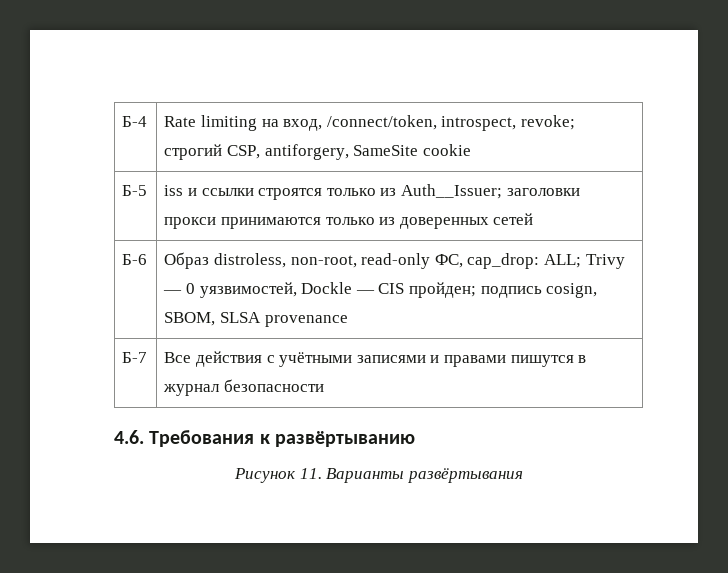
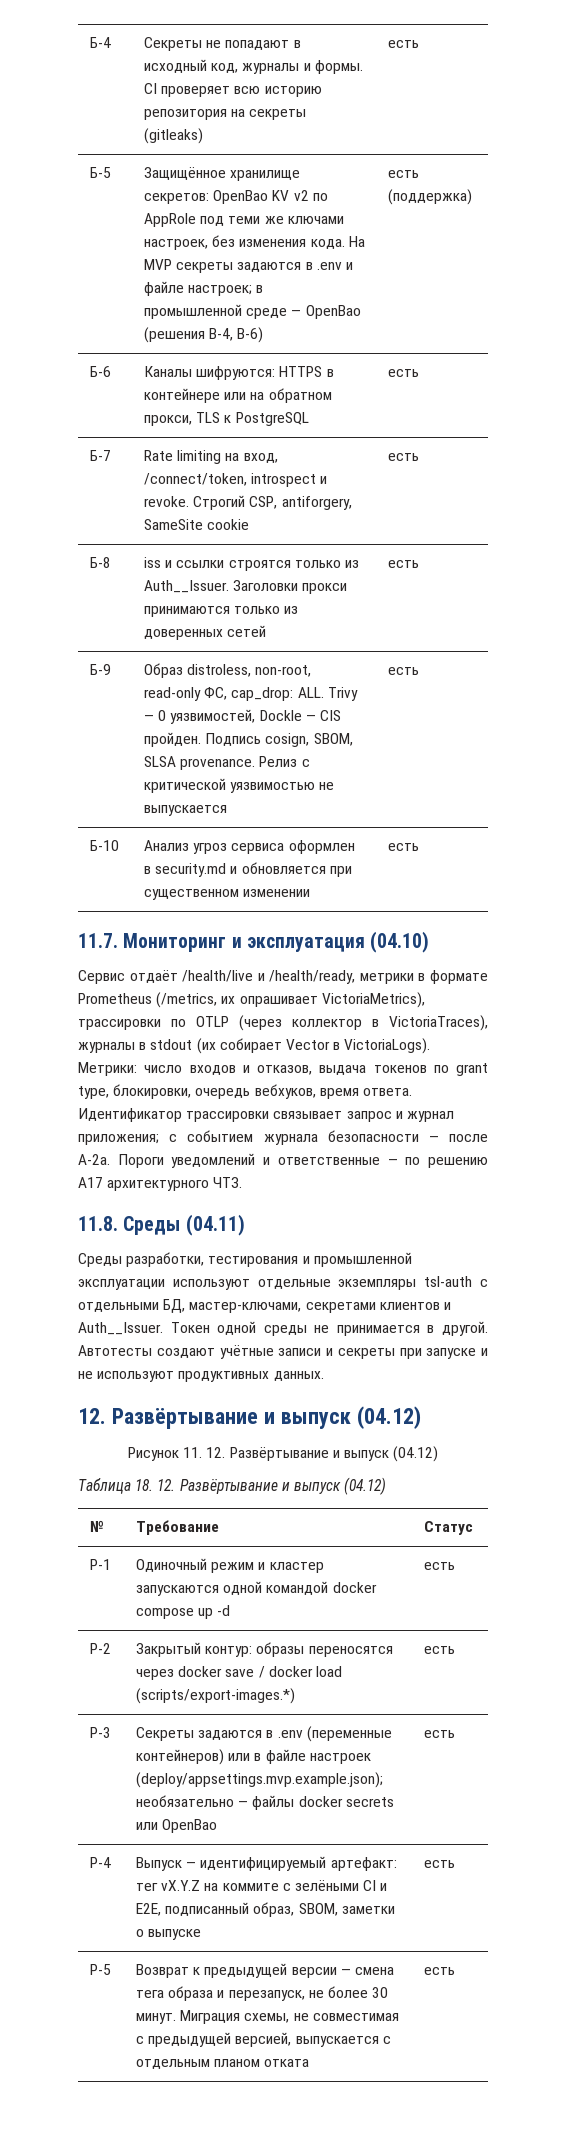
(148, 121) none -> [144,37,301,51] [144,59,363,74] [144,83,322,97] [144,109,307,120] [144,128,204,144] [388,40,420,48] [90,167,112,178] [144,167,301,181] [144,190,328,204] [144,213,344,227] [144,235,365,250] [144,259,353,273] [144,281,264,296] [144,304,361,319] [144,327,264,343] [388,170,420,178] [388,189,473,205] [90,366,112,377] [144,366,334,380] [144,388,332,403] [144,412,309,426] [388,369,420,377] [90,450,112,461] | Секреты не попадают в исходный код, журналы и формы. CI проверяет всю историю репозитория на секреты (gitleaks) | есть // Б-5 | Защищённое хранилище секретов: OpenBao KV v2 по AppRole под теми же ключами настроек, без изменения кода. На MVP секреты задаются в .env и файле настроек; в промышленной среде — OpenBao (решения В-4, В-6) | есть (поддержка) // Б-6 | Каналы шифруются: HTTPS в контейнере или на обратном прокси, TLS к PostgreSQL | есть // Б-7
[441,115,575,131] [164,144,223,160] introspect, revoke; строгий -> [251,473,328,487] [144,495,246,510] introspect и revoke. Строгий
[122,185,148,196] // Б-5 -> [388,453,420,461] [90,557,112,568] | есть // Б-8
[400,184,580,199] Auth__Issuer; заголовки -> [144,580,299,593] Auth__Issuer. Заголовки
[122,254,148,265] // Б-6 -> [388,560,420,568] [90,664,112,675] | есть // Б-9
[543,254,581,268] ALL; -> [297,687,324,698] ALL.
[408,282,542,298] пройден; подпись -> [144,732,262,747] пройден. Подпись
[264,315,348,327] [122,352,148,363] [164,351,587,367] [163,379,324,396] [114,430,416,447] [234,468,523,483] provenance // Б-7 | Все действия с учётными записями и правами пишутся в журнал безопасности // 4.6. Требования к развёртыванию // Рисунок 11. Варианты развёртывания -> [180,756,310,770] [144,778,335,793] [144,805,228,816] [388,667,420,675] [90,840,120,851] [144,840,355,854] [144,862,352,877] [144,889,311,900] [388,843,420,851] [78,931,430,953] [78,970,488,984] [78,992,425,1008] [78,1015,488,1031] [78,1038,431,1054] [78,1062,488,1076] [78,1084,412,1099] [78,1108,454,1122] [78,1130,488,1145] [78,1153,489,1168] [78,1177,243,1191] [78,1214,245,1236] [78,1252,412,1267] [78,1276,489,1290] [78,1299,451,1313] [78,1321,488,1336] [78,1345,488,1359] [78,1371,324,1382] [78,1406,421,1429] [127,1446,439,1462] [78,1477,387,1495] [90,1520,105,1532] [136,1520,220,1535] [424,1521,474,1535] [90,1559,112,1570] [136,1558,324,1573] [136,1581,377,1596] [136,1605,231,1619] [424,1562,456,1570] [90,1643,112,1654] [136,1642,393,1657] [136,1666,342,1680] [136,1688,296,1704] [424,1646,456,1654] [90,1727,112,1738] [136,1726,392,1742] [136,1749,371,1765] [136,1772,384,1788] [136,1795,394,1810] [136,1819,218,1833] [424,1730,456,1738] [90,1857,112,1868] [136,1856,397,1871] [136,1880,388,1891] [136,1902,395,1917] [136,1929,202,1940] [424,1860,456,1868] [90,1964,112,1975] [136,1963,394,1978] [136,1986,389,2001] [136,2010,399,2024] [136,2032,391,2047] [136,2059,310,2069] [424,1967,456,1975] provenance. Релиз с критической уязвимостью не выпускается | есть // Б-10 | Анализ угроз сервиса оформлен в security.md и обновляется при существенном изменении | есть // 11.7. Мониторинг и эксплуатация (04.10) // Сервис отдаёт /health/live и /health/ready, метрики в формате Prometheus (/metrics, их опрашивает VictoriaMetrics), трассировки по OTLP (через коллектор в VictoriaTraces), журналы в stdout (их собирает Vector в VictoriaLogs). Метрики: число входов и отказов, выдача токенов по grant type, блокировки, очередь вебхуков, время ответа. Идентификатор трассировки связывает запрос и журнал приложения; с событием журнала безопасности — после А-2а. Пороги уведомлений и ответственные — по решению A17 архитектурного ЧТЗ. // 11.8. Среды (04.11) // Среды разработки, тестирования и промышленной эксплуатации используют отдельные экземпляры tsl-auth с отдельными БД, мастер-ключами, секретами клиентов и Auth__Issuer. Токен одной среды не принимается в другой. Автотесты создают учётные записи и секреты при запуске и не используют продуктивных данных. // 12. Развёртывание и выпуск (04.12) // Рисунок 11. 12. Развёртывание и выпуск (04.12) // Таблица 18. 12. Развёртывание и выпуск (04.12) // № | Требование | Статус // Р-1 | Одиночный режим и кластер запускаются одной командой docker compose up -d | есть // Р-2 | Закрытый контур: образы переносятся через docker save / docker load (scripts/export-images.*) | есть // Р-3 | Секреты задаются в .env (переменные контейнеров) или в файле настроек (deploy/appsettings.mvp.example.json); необязательно — файлы docker secrets или OpenBao | есть // Р-4 | Выпуск — идентифицируемый артефакт: тег vX.Y.Z на коммите с зелёными CI и E2E, подписанный образ, SBOM, заметки о выпуске | есть // Р-5 | Возврат к предыдущей версии — смена тега образа и перезапуск, не более 30 минут. Миграция схемы, не совместимая с предыдущей версией, выпускается с отдельным планом отката | есть

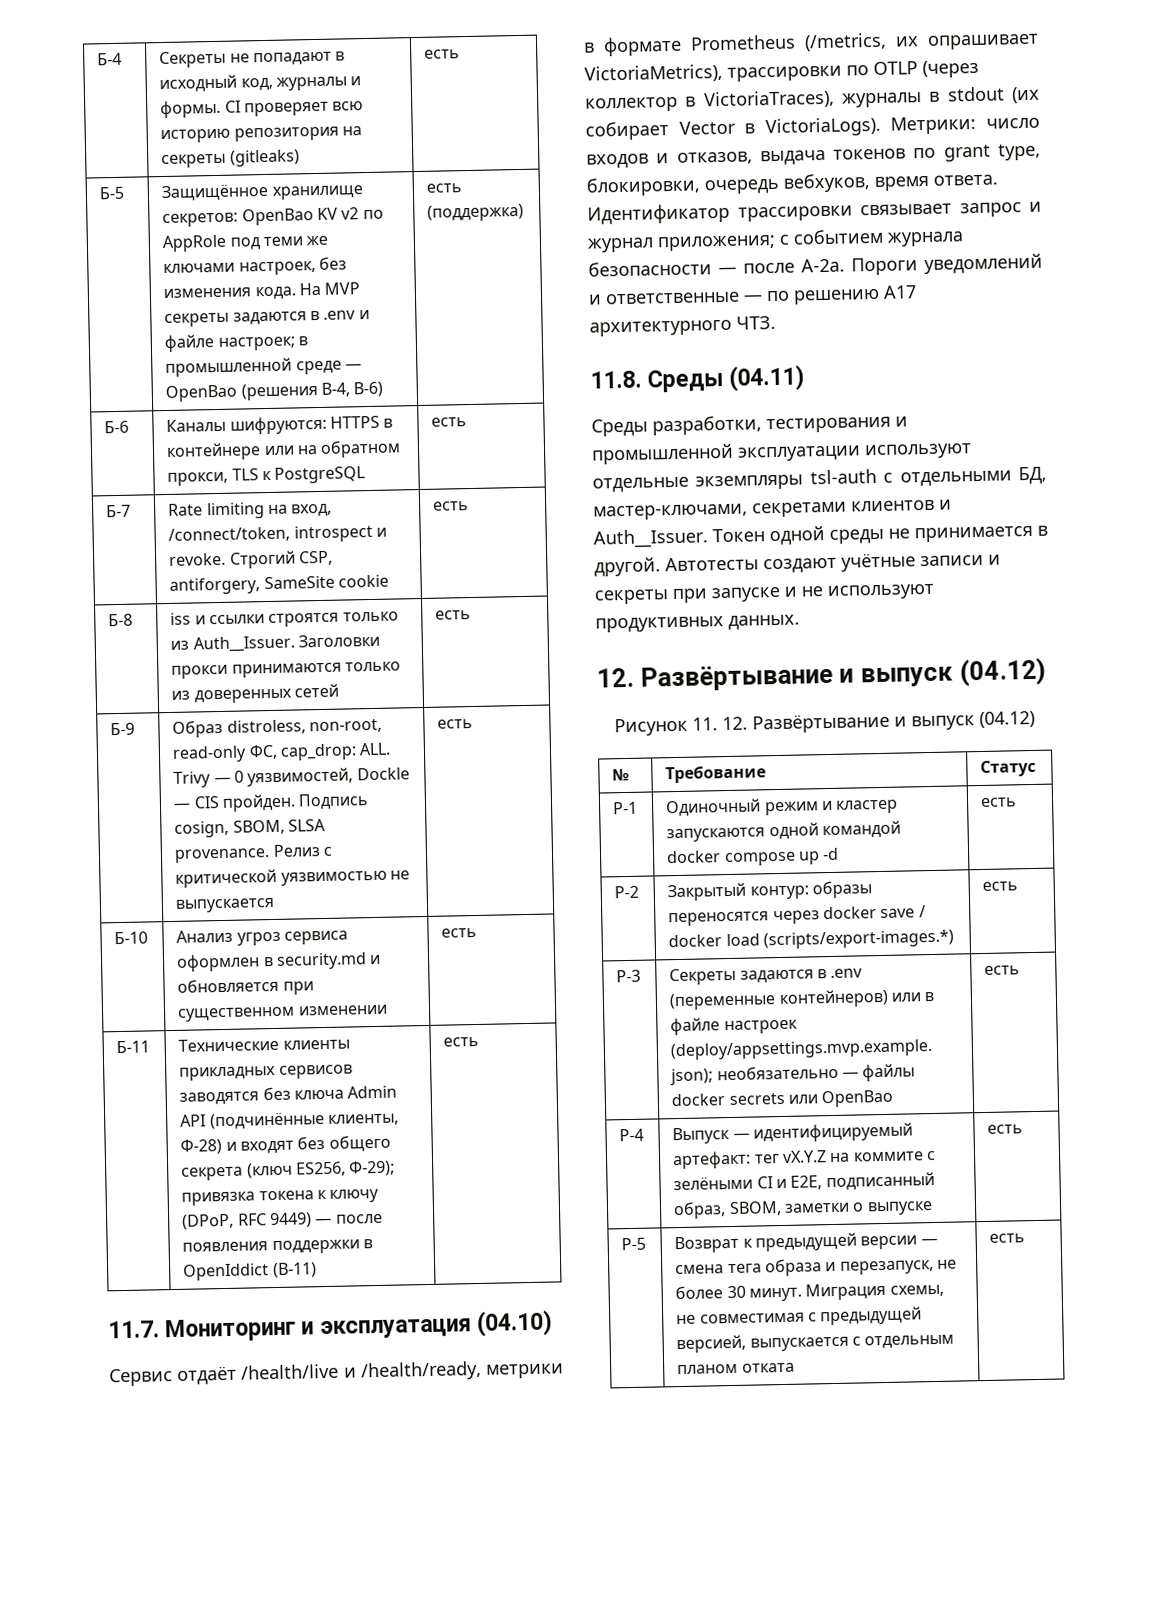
(420, 847) none -> [116,1040,151,1054] [178,1037,350,1052] [179,1064,353,1081] [179,1085,398,1105] [180,1111,399,1130] [180,1134,391,1155] [181,1160,396,1181] [181,1188,380,1206] [182,1212,383,1230] [182,1239,373,1255] [183,1262,317,1281] [443,1036,480,1047] // Б-11 | Технические клиенты прикладных сервисов заводятся без ключа Admin API (подчинённые клиенты, Ф-28) и входят без общего секрета (ключ ES256, Ф-29); привязка токена к ключу (DPoP, RFC 9449) — после появления поддержки в OpenIddict (В-11) | есть
[78,1477,387,1495] // Таблица 18. 12. Развёртывание и выпуск (04.12) -> (1035, 719) none

